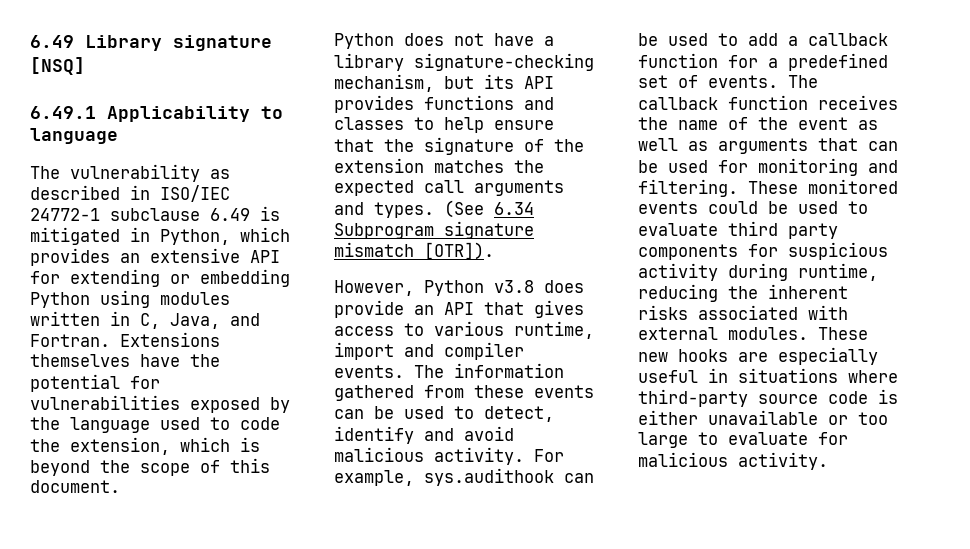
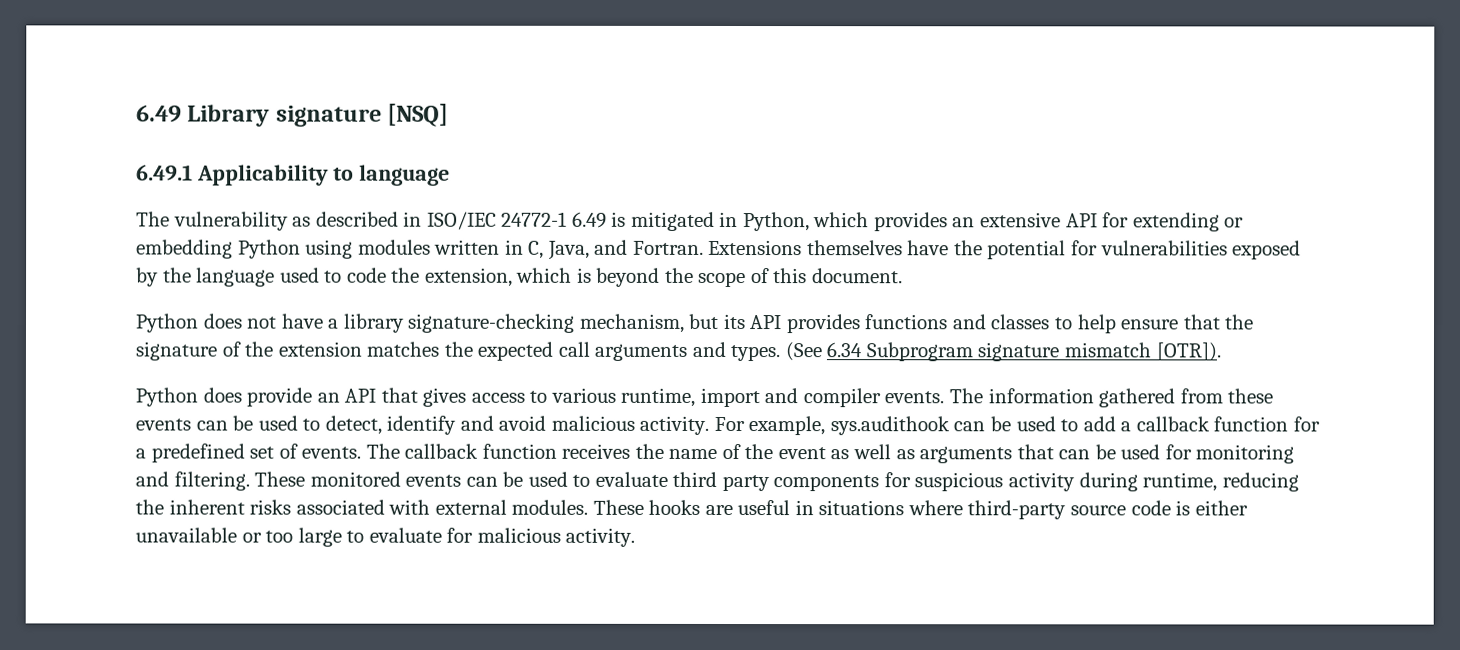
[110,208,200,221] subclause -> (568, 219) none
[334,280,534,296] However, Python v3.8 -> [135,387,198,407] Python
[708,201,758,214] could -> [465,476,498,487] can
[638,352,668,362] new -> (644, 507) none
[778,347,878,365] especially -> (733, 510) none

